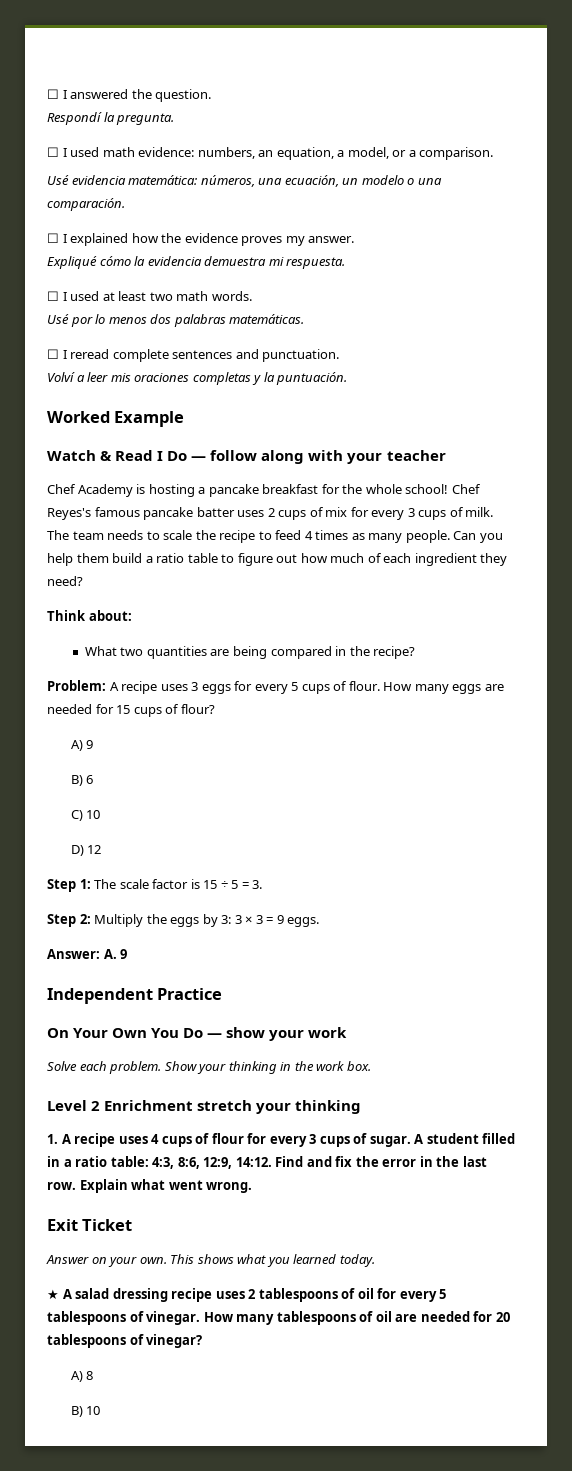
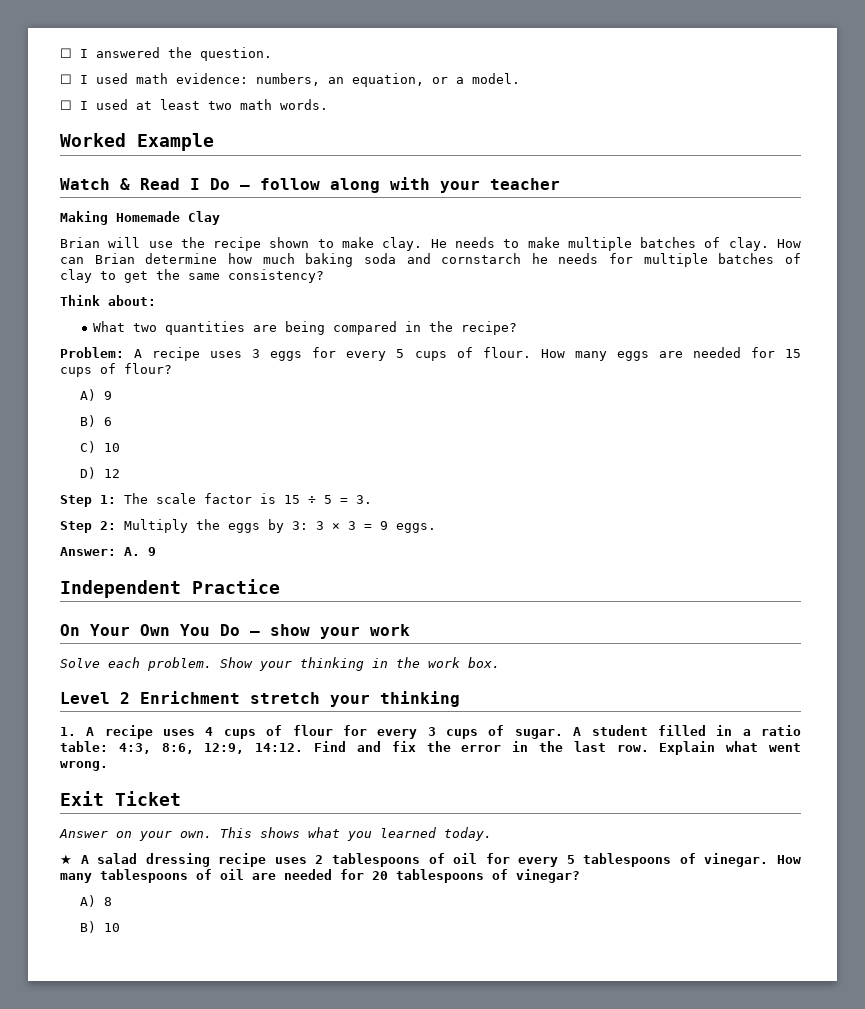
[47,112,175,125] // Respondí la pregunta. -> (272, 54) none
[337,147,494,160] [47,175,442,187] [47,198,125,211] [47,233,355,246] [47,256,346,269] a model, or a comparison. // Usé evidencia matemática: números, una ecuación, un modelo o una comparación. // ☐ I explained how the evidence proves my answer. // Expliqué cómo la evidencia demuestra mi respuesta. -> [432,73,520,84] or a model.
[47,314,305,327] [47,349,340,362] [47,372,348,385] // Usé por lo menos dos palabras matemáticas. // ☐ I reread complete sentences and punctuation. // Volví a leer mis oraciones completas y la puntuación. -> (328, 104) none
[47,484,481,497] [47,507,494,520] [47,530,503,543] [47,553,508,566] [47,576,83,586] Chef Academy is hosting a pancake breakfast for the whole school! Chef Reyes's famous pancake batter uses 2 cups of mix for every 3 cups of milk. The team needs to scale the recipe to feed 4 times as many people. Can you help them build a ratio table to figure out how much of each ingredient they need? -> [60,211,220,225] [60,237,801,251] [60,253,801,267] [60,269,324,283] Making Homemade Clay // Brian will use the recipe shown to make clay. He needs to make multiple batches of clay. How can Brian determine how much baking soda and cornstarch he needs for multiple batches of clay to get the same consistency?

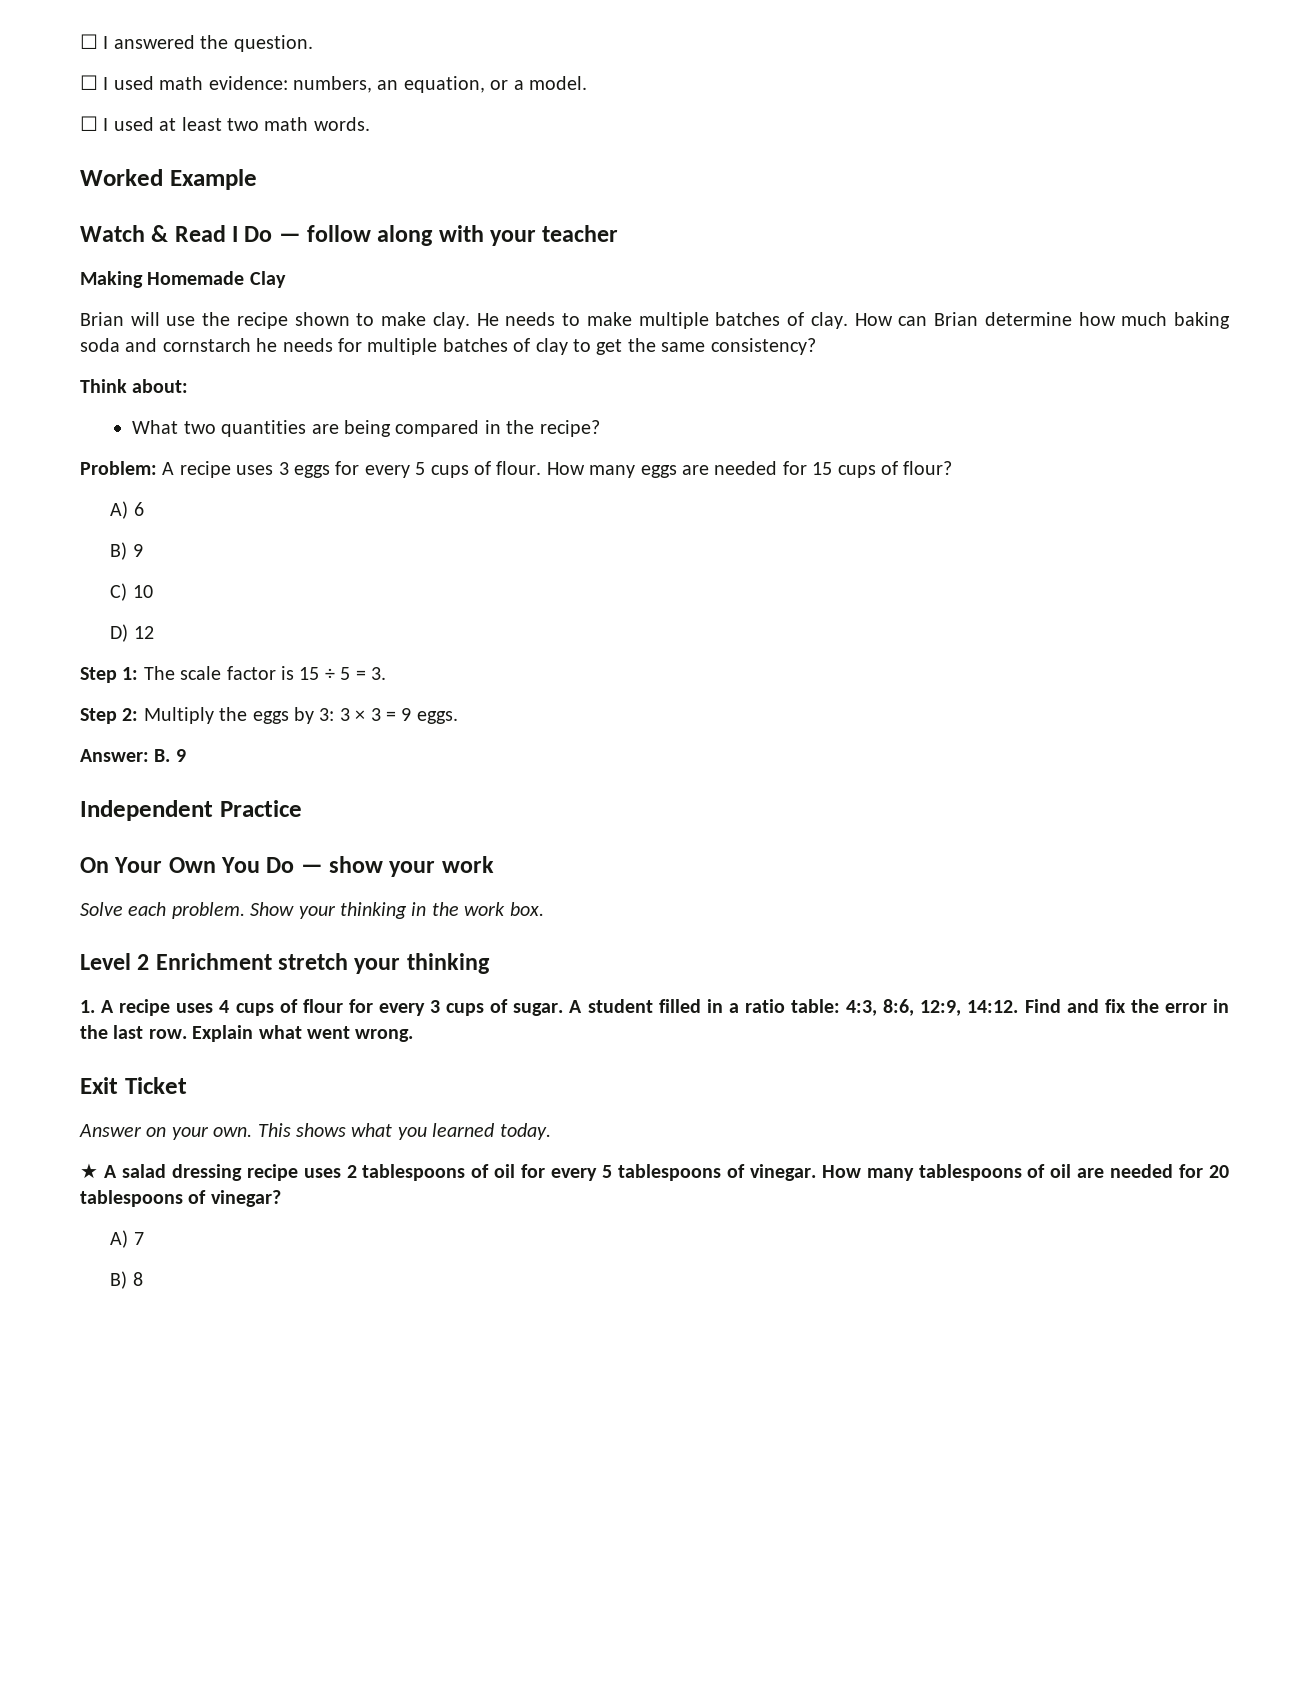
[103,391,112,400] [79,415,112,427] 9 // B) 6 -> [133,502,144,516] [110,542,143,560] 6 // B) 9
[124,547,140,556] A. -> [154,749,171,762] B.
[103,897,112,906] [79,921,120,933] 8 // B) 10 -> [133,1232,144,1245] [110,1271,143,1289] 7 // B) 8

